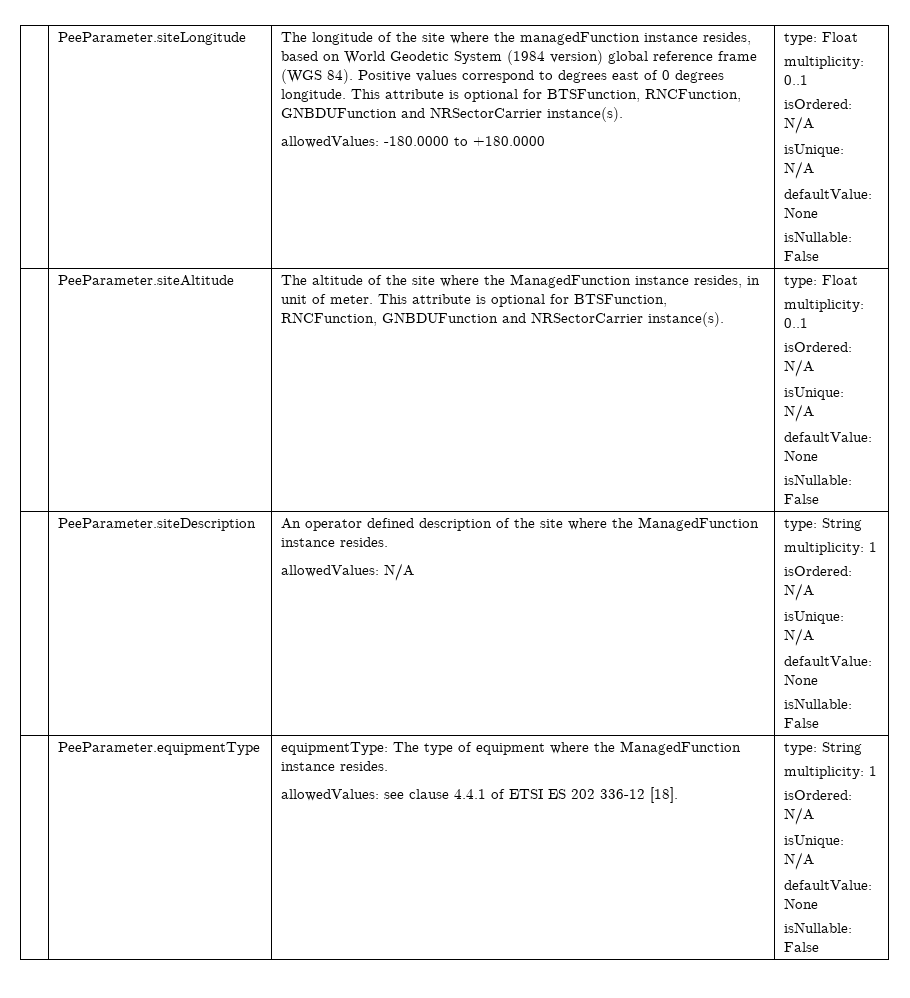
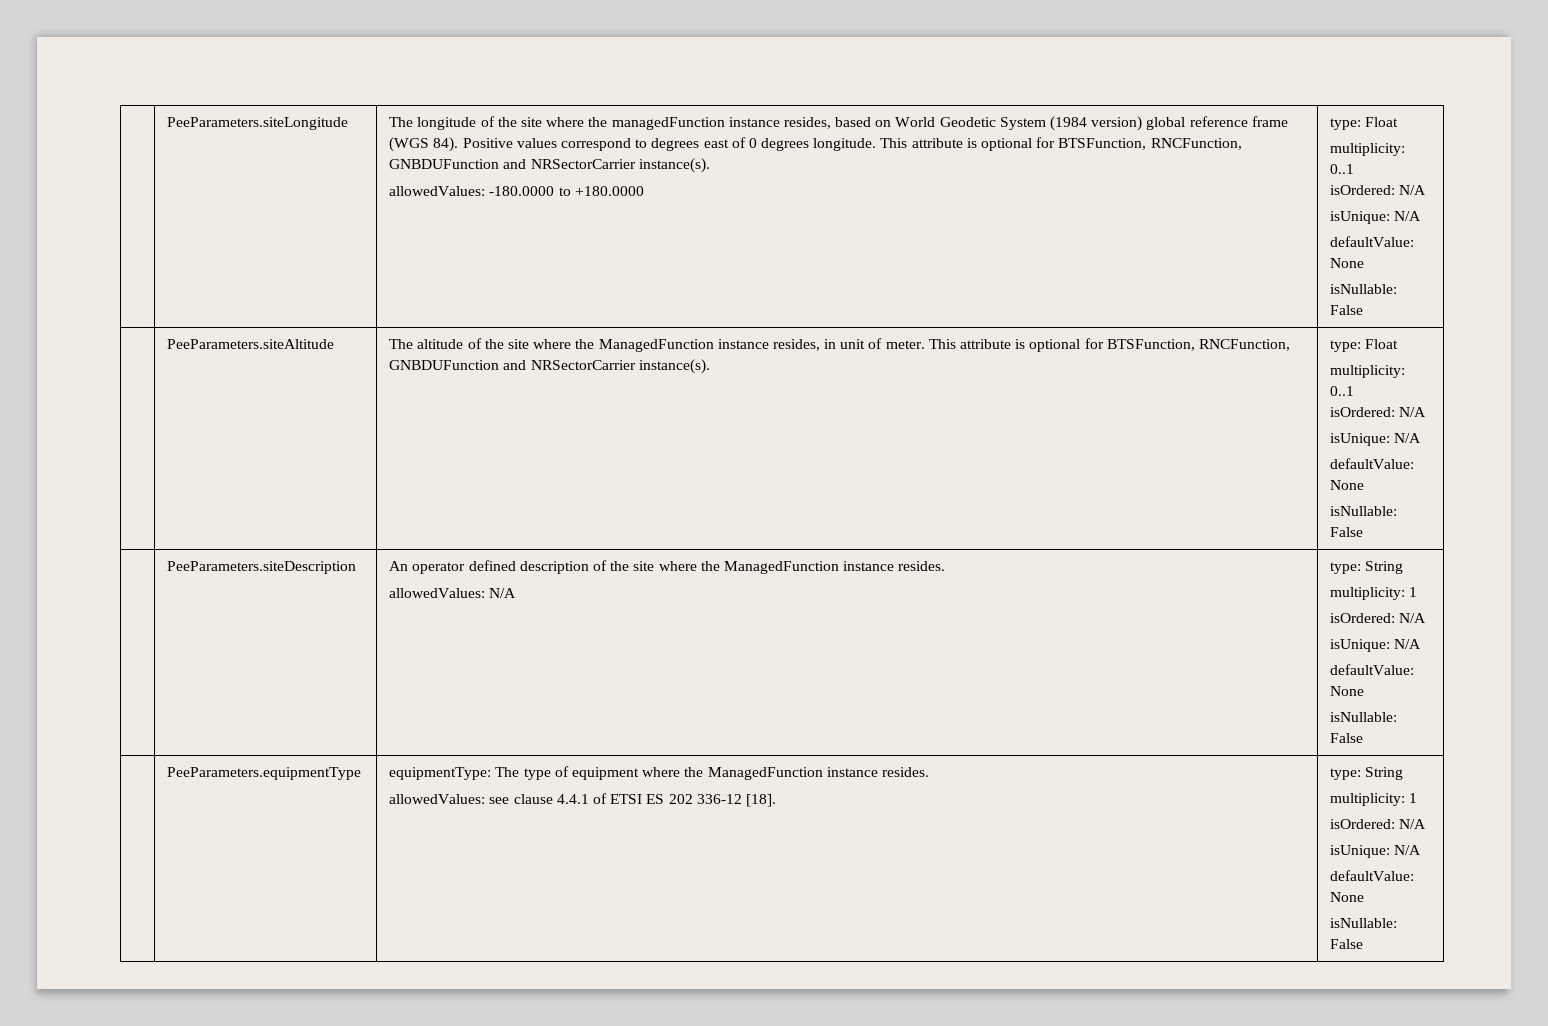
[58,32,247,45] | PeeParameter.siteLongitude -> [167,117,349,130] | PeeParameters.siteLongitude
[58,275,235,286] PeeParameter.siteAltitude -> [167,339,335,349] PeeParameters.siteAltitude
[58,518,257,531] PeeParameter.siteDescription -> [167,561,357,574] PeeParameters.siteDescription
[58,742,261,755] PeeParameter.equipmentType -> [167,767,362,780] PeeParameters.equipmentType

